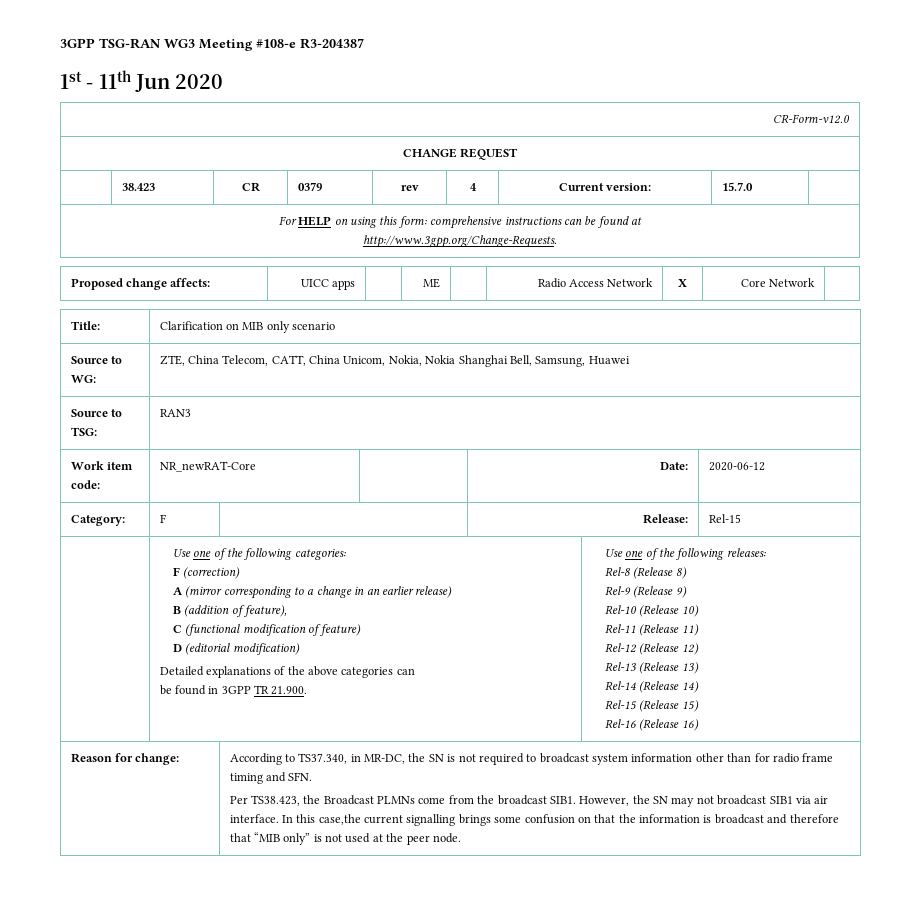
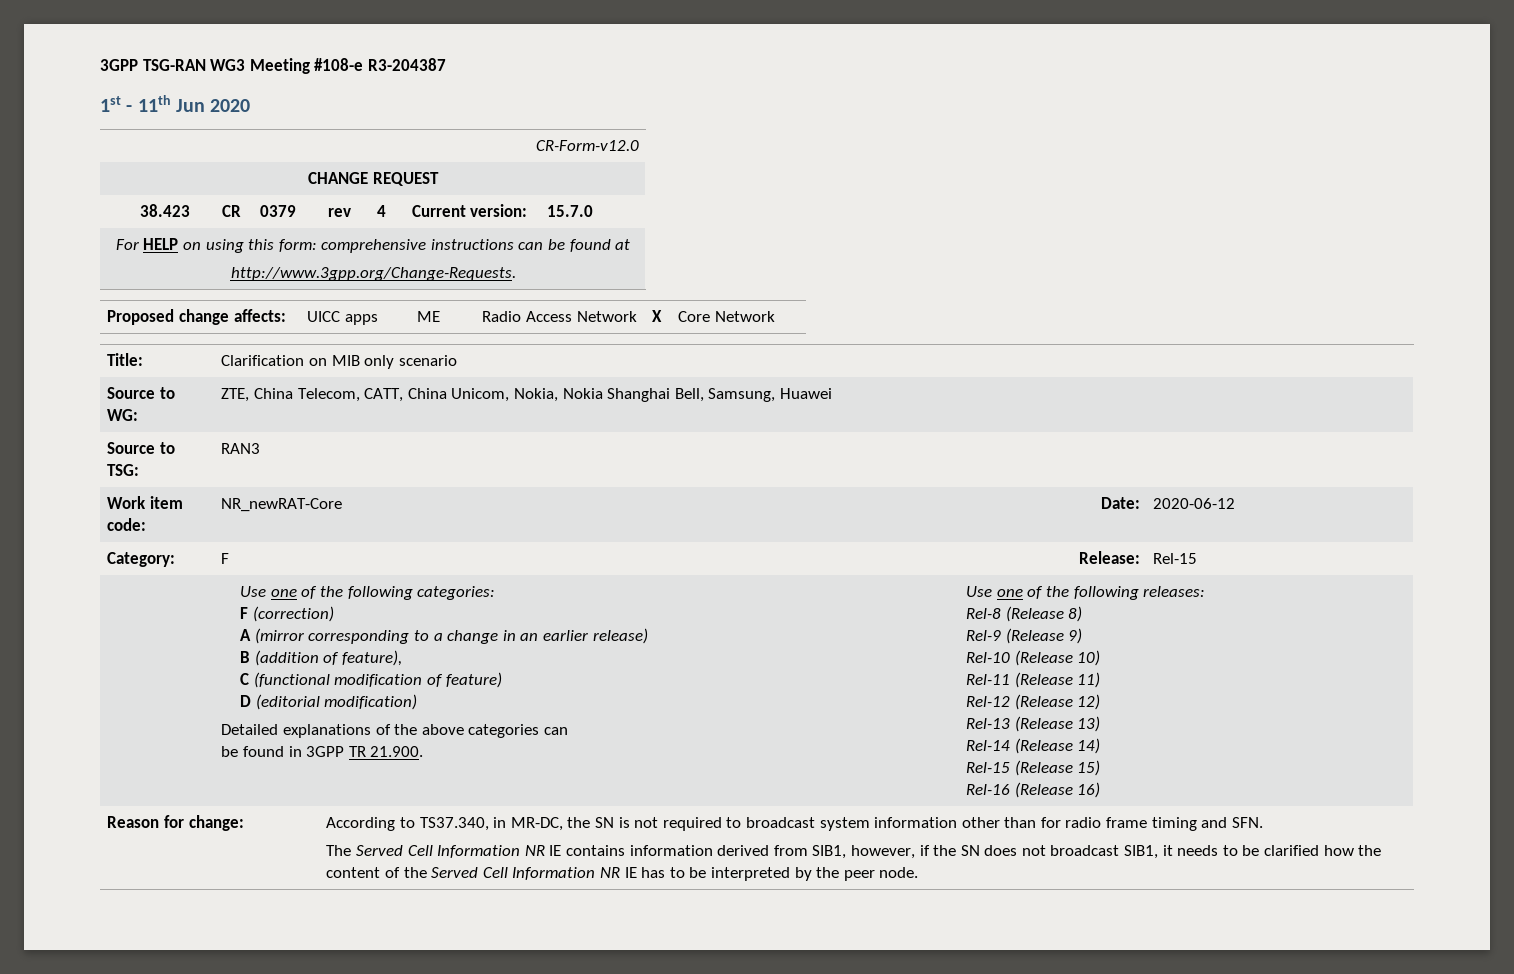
[229,795,695,807] Per TS38.423, the Broadcast PLMNs come from the broadcast SIB1. However, the SN may -> [326,845,1018,859] The Served Cell Information NR IE contains information derived from SIB1, however, if the SN does
[769,796,829,804] [229,814,839,826] [229,832,383,845] SIB1 via air interface. In this case,the current signalling brings some confusion on that the information is broadcast and therefore that “MIB only” is not used at -> [1124,845,1382,859] [326,867,812,881] SIB1, it needs to be clarified how the content of the Served Cell Information NR IE has to be interpreted by

